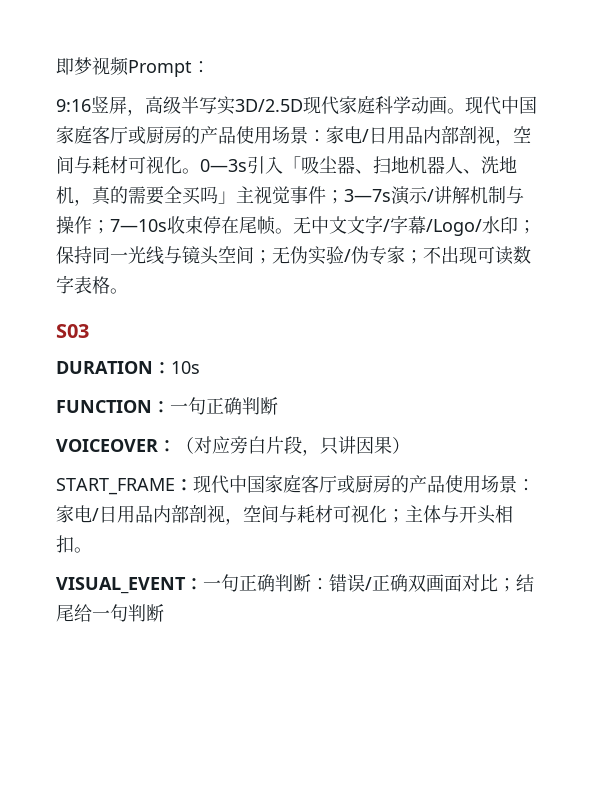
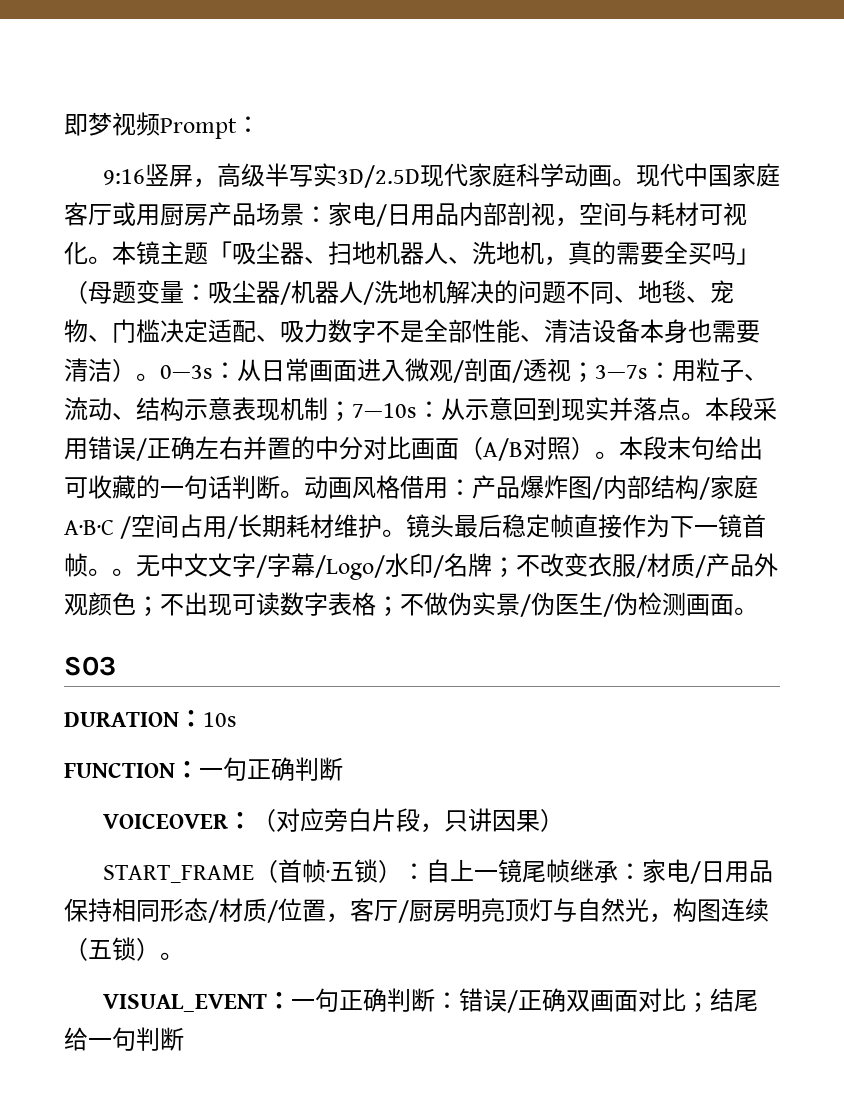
[146,126,272,144] 厨房的产品使用 -> [136,202,256,226] 用厨房产品
[200,156,283,174] 0—3s引入 -> [112,241,208,265] 本镜主题
[236,186,524,205] [56,216,276,235] 主视觉事件；3—7s演示/讲解机制与操作；7—10s收束停在尾帧 -> [64,280,734,305] [64,319,760,343] [64,358,768,383] [64,397,777,422] [64,436,763,461] [64,475,758,500] [64,514,767,539] [64,553,112,577] （母题变量：吸尘器/机器人/洗地机解决的问题不同、地毯、宠物、门槛决定适配、吸力数字不是全部性能、清洁设备本身也需要清洁）。0—3s：从日常画面进入微观/剖面/透视；3—7s：用粒子、流动、结构示意表现机制；7—10s：从示意回到现实并落点。本段采用错误/正确左右并置的中分对比画面（A/B对照）。本段末句给出可收藏的一句话判断。动画风格借用：产品爆炸图/内部结构/家庭A·B·C /空间占用/长期耗材维护。镜头最后稳定帧直接作为下一镜首帧。
[518,220,536,234] [56,246,405,265] ；保持同一光线与镜头空间；无伪实验/伪专家 -> [433,553,778,578] [64,592,136,616] /名牌；不改变衣服/材质/产品外观颜色
(110, 285) none -> [376,592,734,617] ；不做伪实景/伪医生/伪检测画面
[175,475,535,494] [56,505,513,525] [56,535,74,553] ：现代中国家庭客厅或厨房的产品使用场景：家电/日用品内部剖视，空间与耗材可视化；主体与开头相扣 -> [253,859,773,884] [64,898,769,923] [64,937,160,961] （首帧·五锁）：自上一镜尾帧继承：家电/日用品保持相同形态/材质/位置，客厅/厨房明亮顶灯与自然光，构图连续（五锁）

